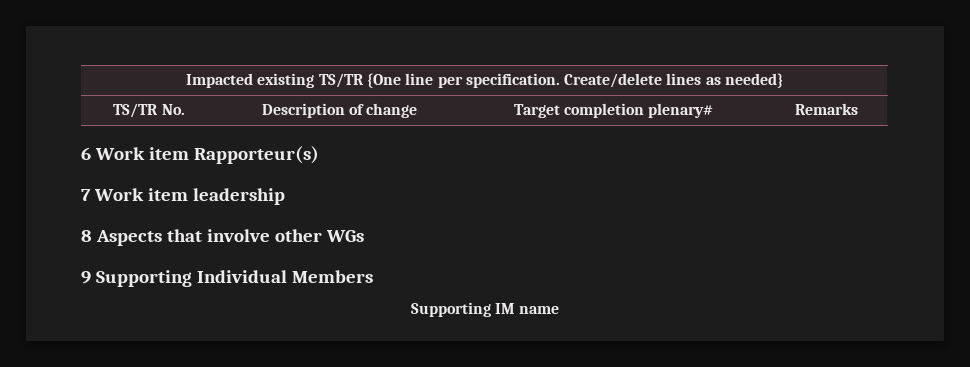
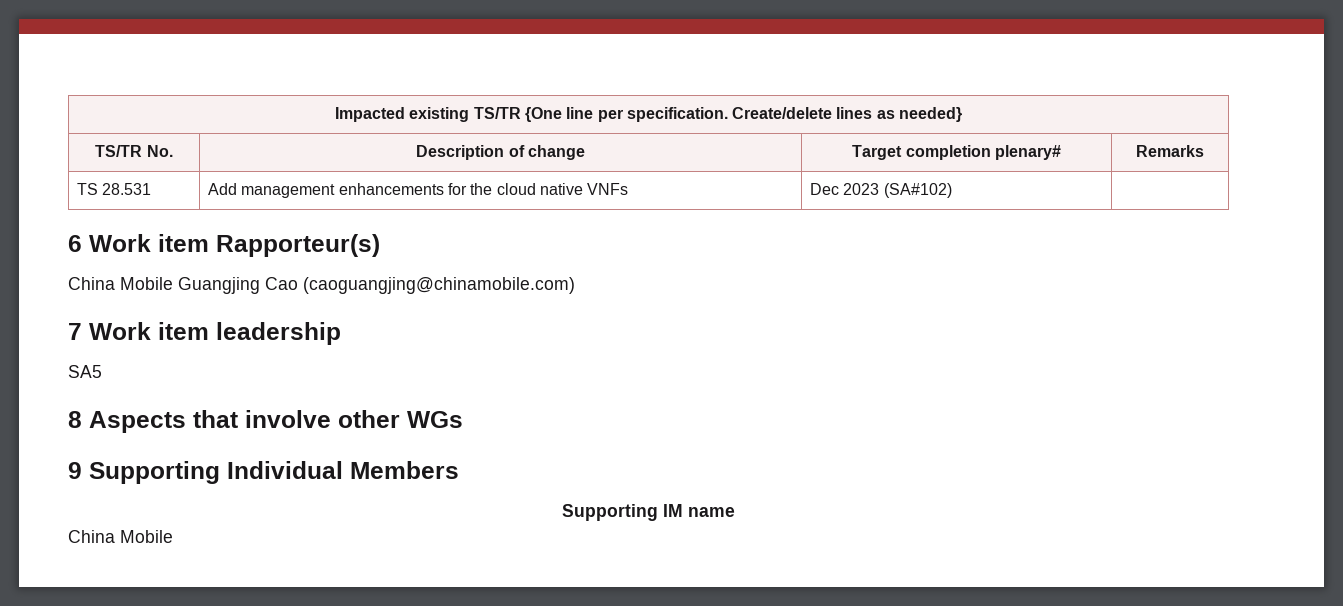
(858, 109) none -> [76,183,152,195] [207,183,629,198] [809,183,952,198] // TS 28.531 | Add management enhancements for the cloud native VNFs | Dec 2023 (SA#102) |
(319, 155) none -> [68,277,575,294] // China Mobile Guangjing Cao (caoguangjing@chinamobile.com)
(285, 196) none -> [68,365,102,378] // SA5
(560, 310) none -> [68,530,173,543] // China Mobile

